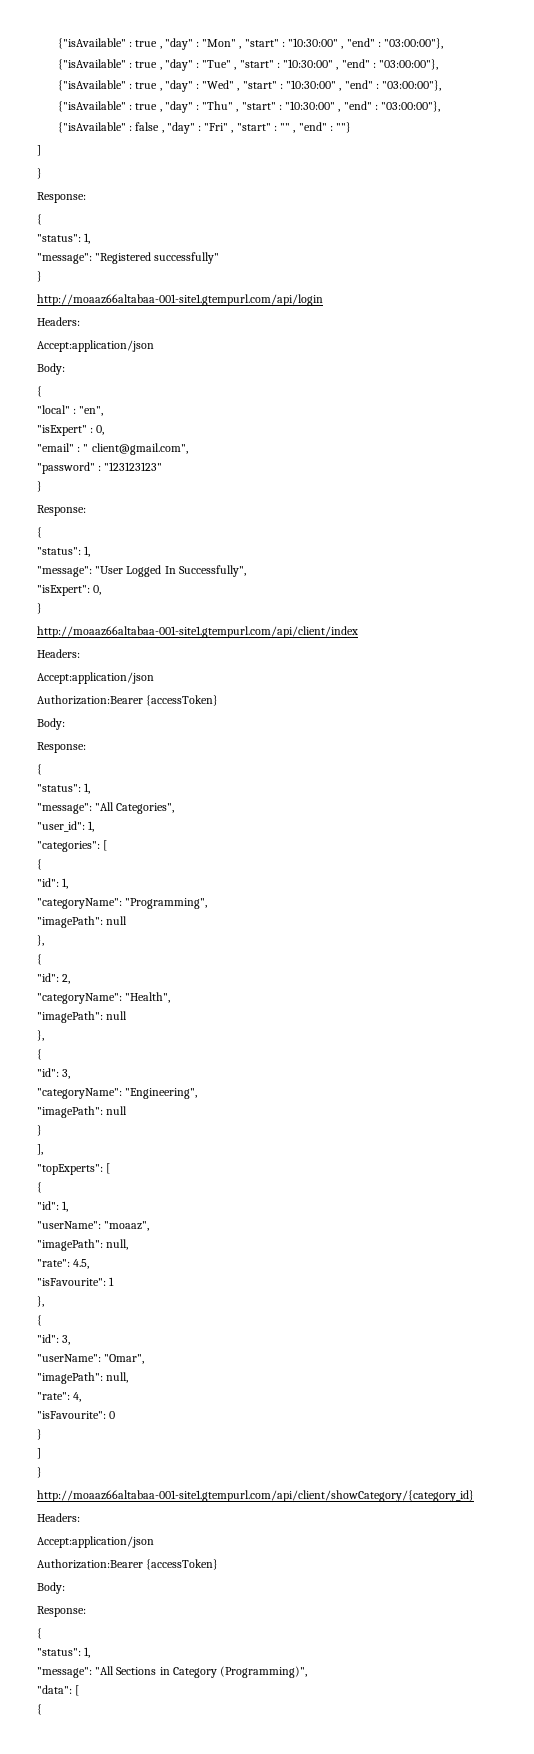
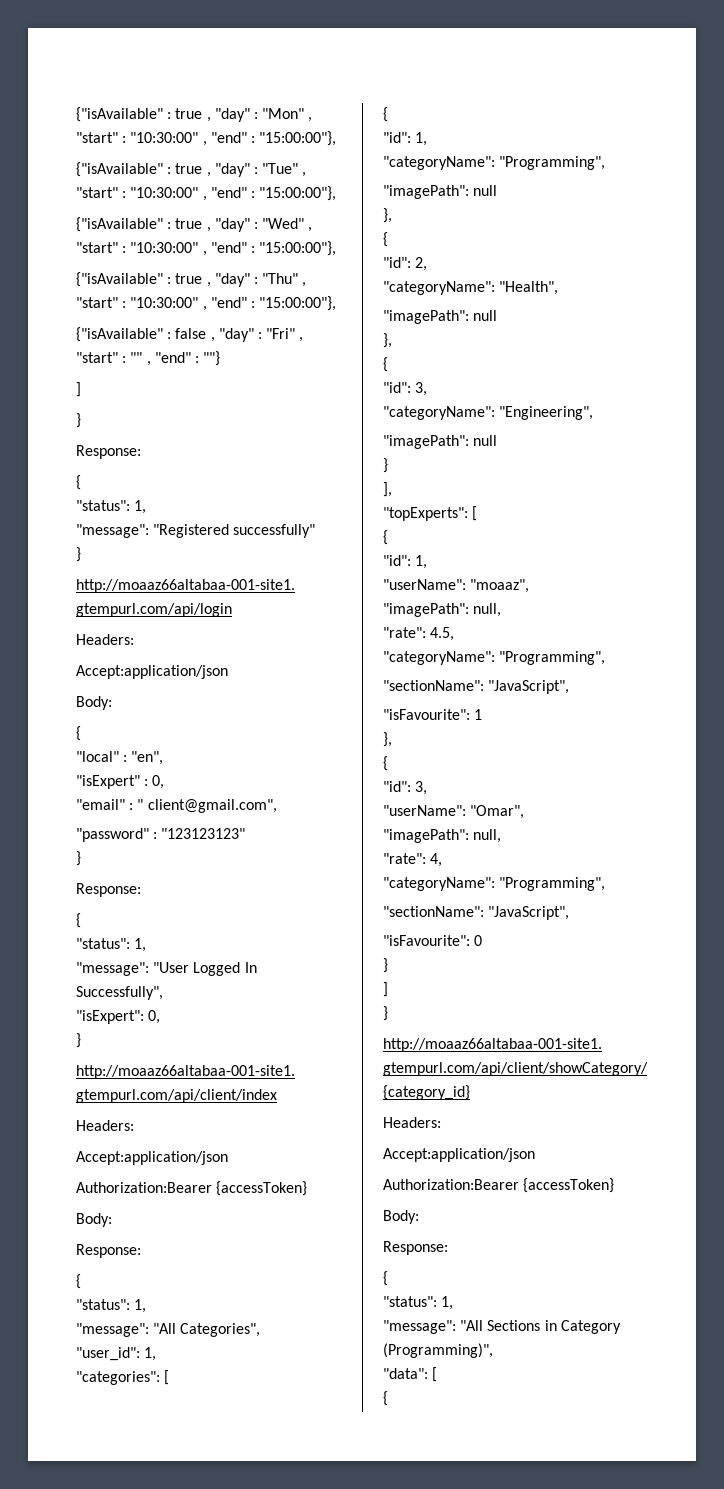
[384,38,444,49] "03:00:00"}, -> [259,131,337,146] "15:00:00"},
[379,59,439,70] "03:00:00"}, -> [259,186,337,201] "15:00:00"},
[382,80,442,91] "03:00:00"}, -> [259,241,337,256] "15:00:00"},
[381,101,441,112] "03:00:00"}, -> [259,296,337,311] "15:00:00"},
(90, 1264) none -> [383,651,606,665] [383,680,570,694] // "categoryName": "Programming", // "sectionName": "JavaScript",
(82, 1397) none -> [383,877,606,891] [383,906,570,920] // "categoryName": "Programming", // "sectionName": "JavaScript",

